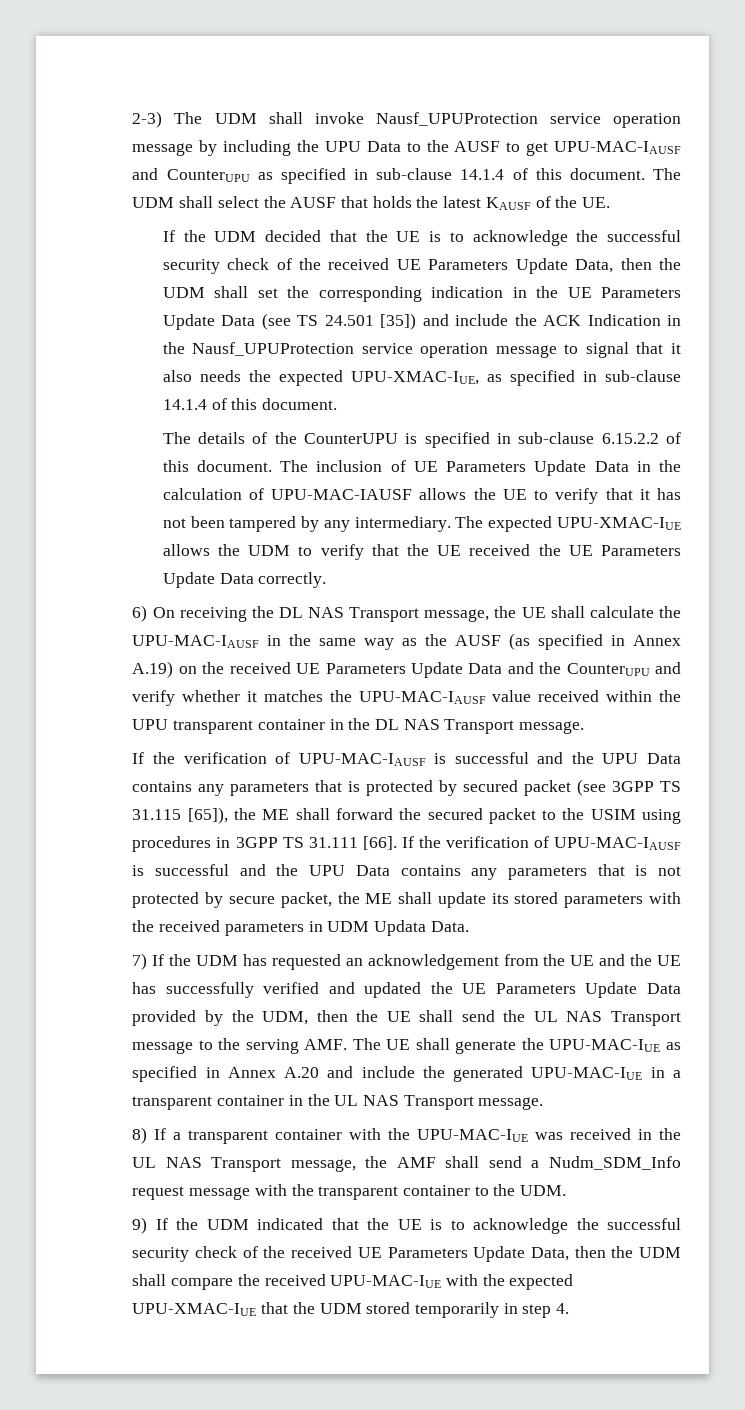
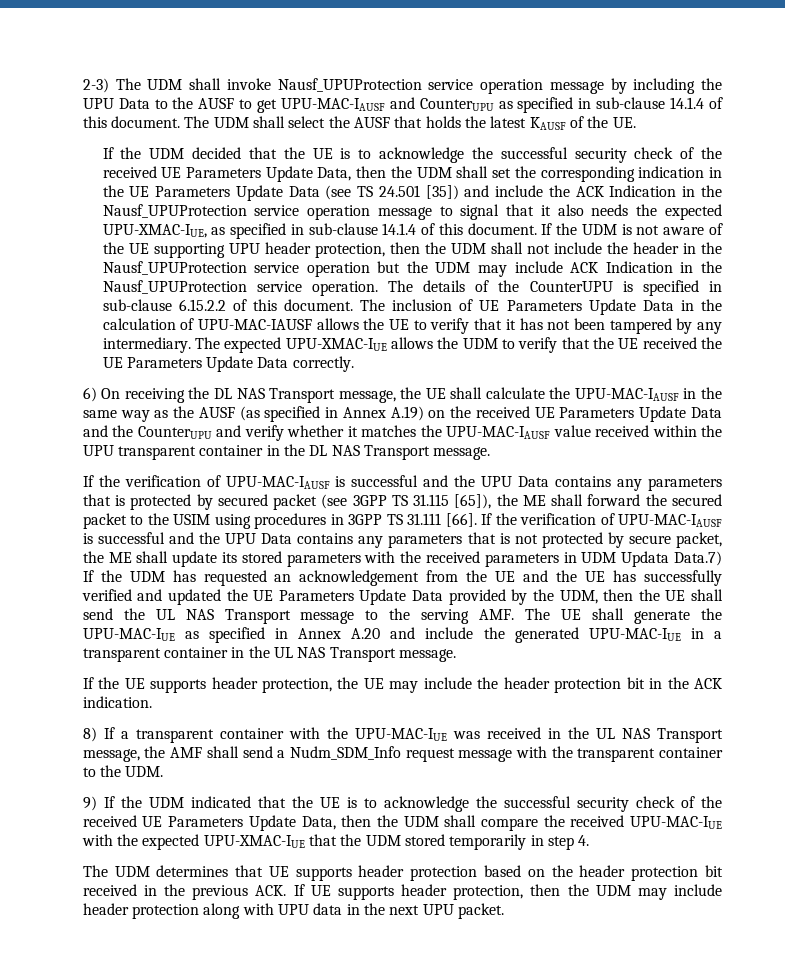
(337, 404) // -> [541,223,723,235] [102,242,722,258] [102,261,723,277] [102,280,378,296] If the UDM is not aware of the UE supporting UPU header protection, then the UDM shall not include the header in the Nausf_UPUProtection service operation but the UDM may include ACK Indication in the Nausf_UPUProtection service operation.
[430,921,469,932] [132,953,148,970] Data. // 7) -> [673,551,722,566] Data.7)
(544, 1103) none -> [82,677,723,693] [82,696,152,708] // If the UE supports header protection, the UE may include the header protection bit in the ACK indication.
(570, 1308) none -> [82,865,723,881] [82,884,722,900] [82,903,504,919] // The UDM determines that UE supports header protection based on the header protection bit received in the previous ACK. If UE supports header protection, then the UDM may include header protection along with UPU data in the next UPU packet.

